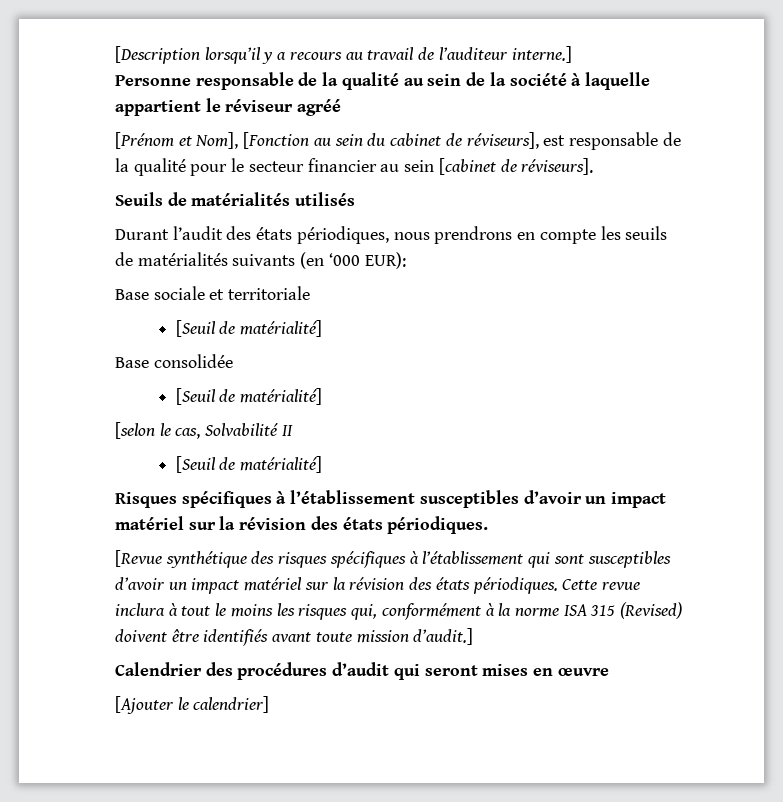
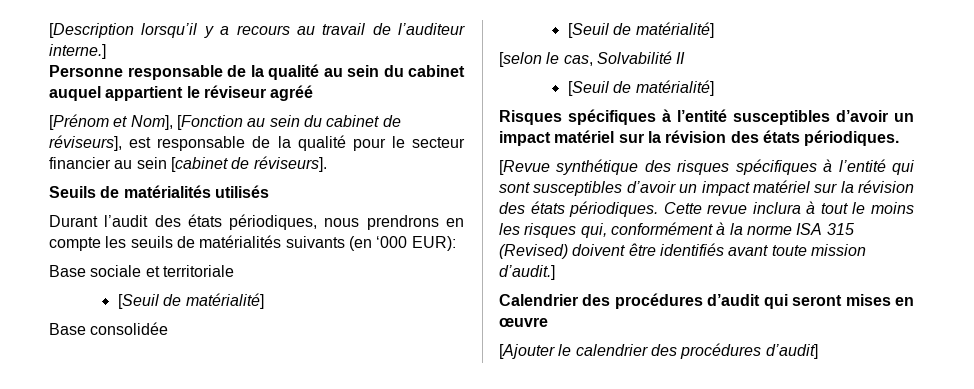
[466,72,650,90] de la société à laquelle -> [383,65,465,77] [49,86,101,101] du cabinet auquel
[290,490,416,504] l’établissement -> [677,109,727,122] l’entité
[422,551,524,565] l’établissement -> [838,159,886,172] l’entité
[193,696,270,713] calendrier] -> [575,343,818,359] calendrier des procédures d’audit]

